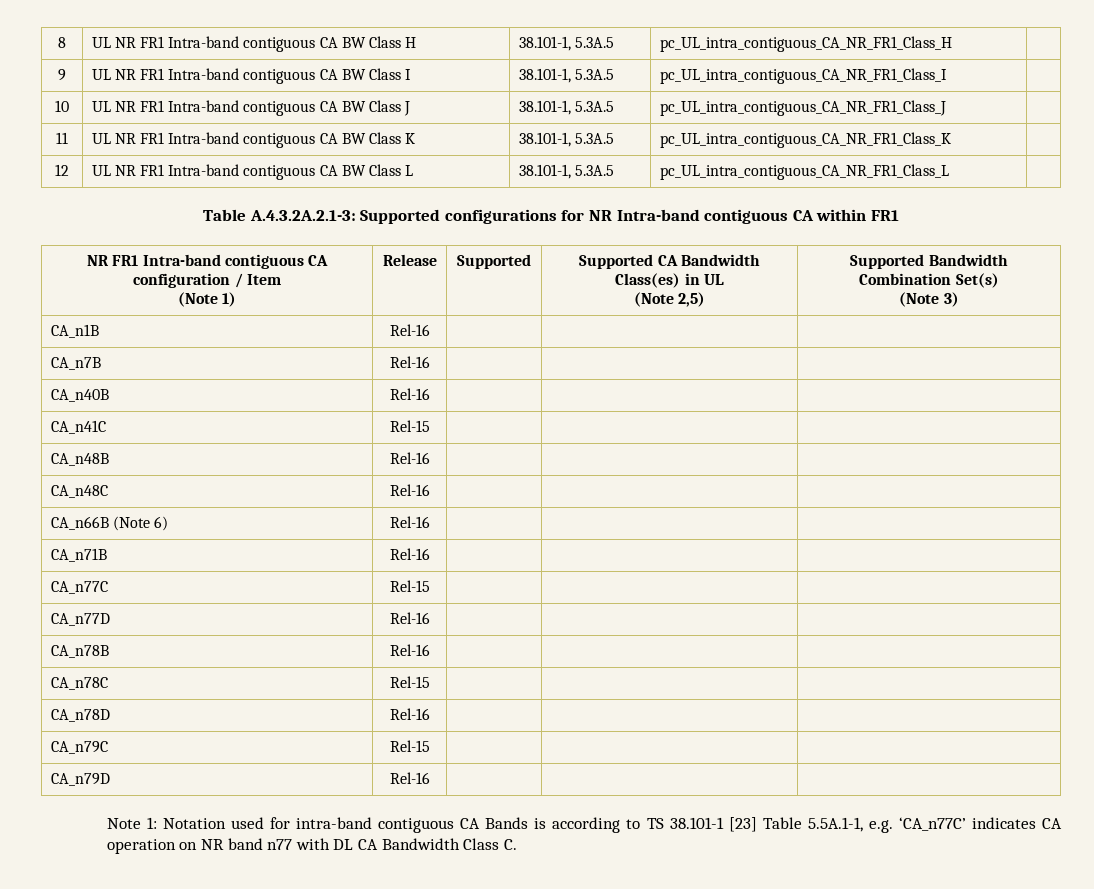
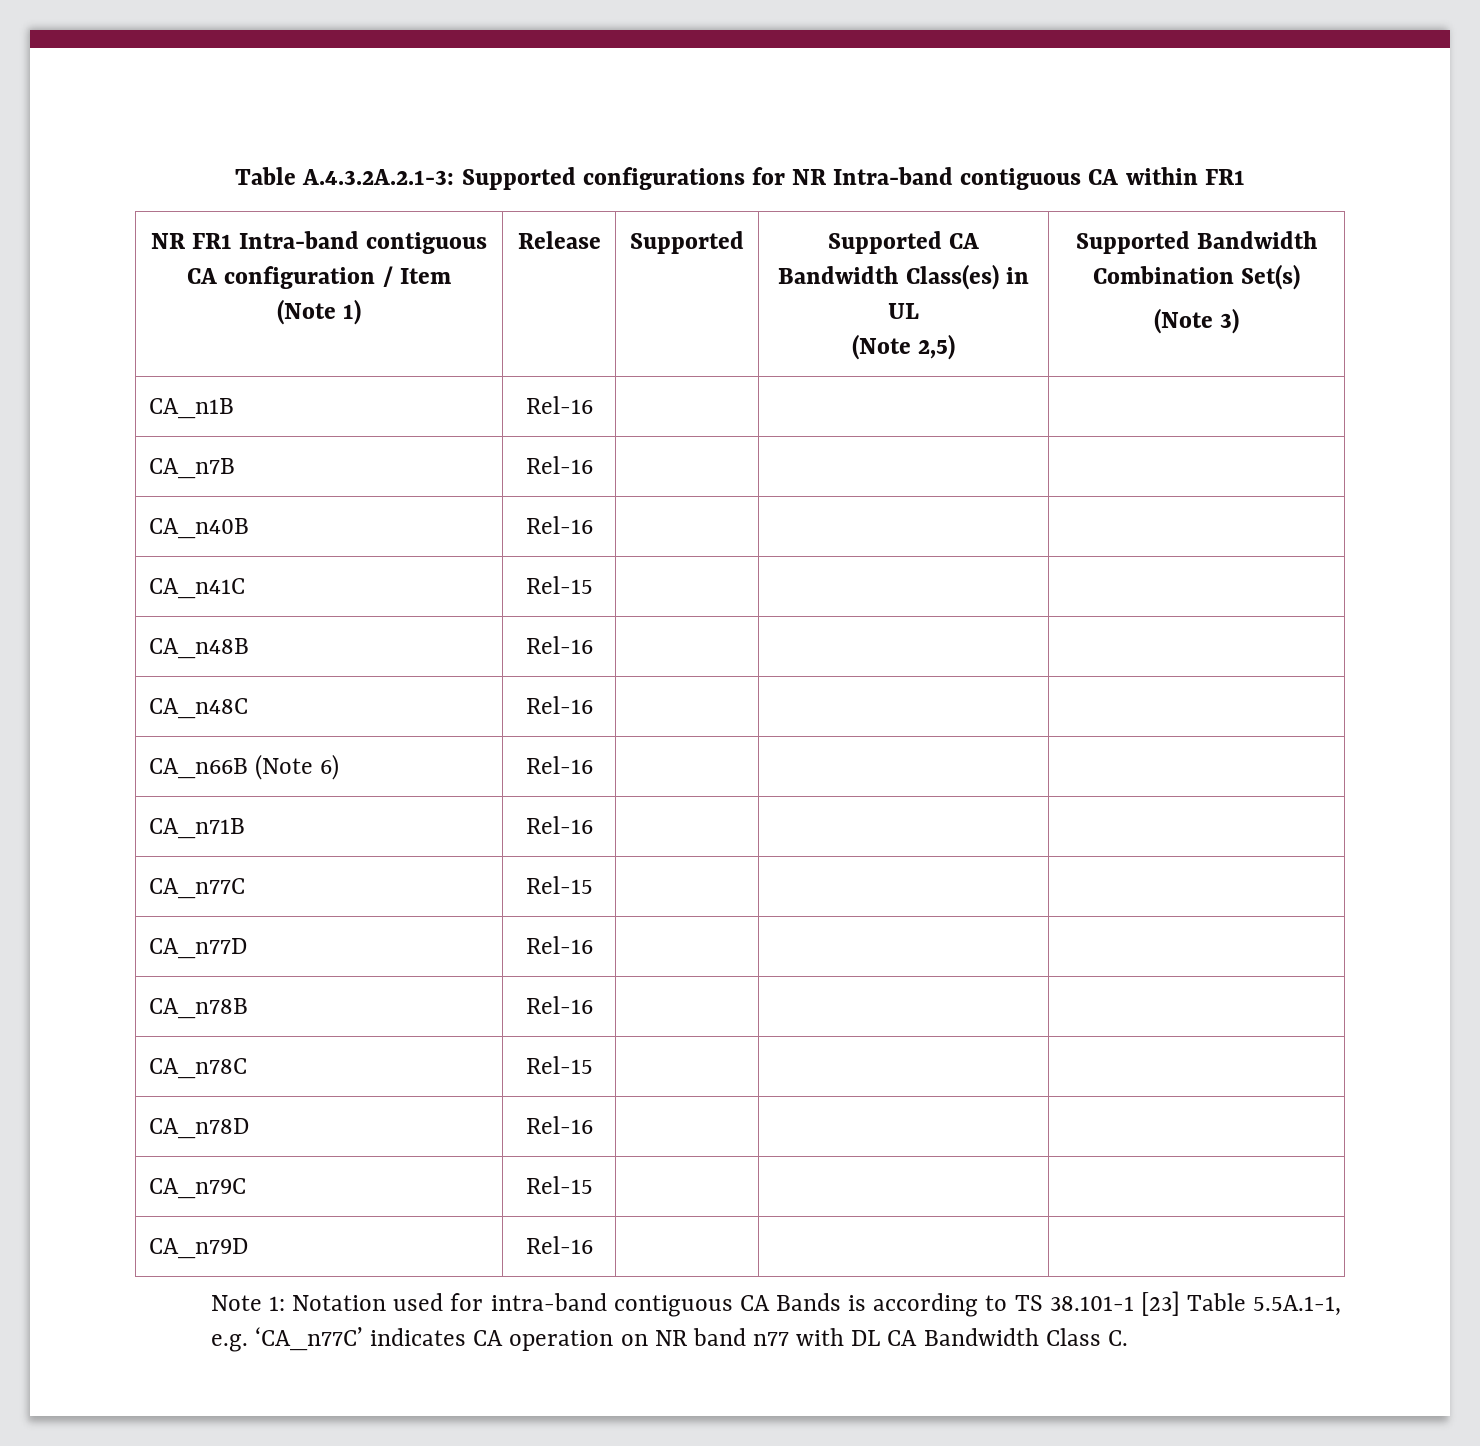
[58,37,66,48] [91,36,417,52] [518,36,614,51] [659,36,952,52] [58,69,66,81] [91,68,412,84] [518,68,614,83] [659,68,947,84] [55,100,69,112] [91,100,411,116] [518,100,614,115] [659,100,946,116] [56,132,68,144] [91,132,416,148] [518,132,614,147] [659,132,951,148] [55,164,69,176] [91,164,414,180] [518,164,614,179] [659,164,949,180] 8 | UL NR FR1 Intra-band contiguous CA BW Class H | 38.101-1, 5.3A.5 | pc_UL_intra_contiguous_CA_NR_FR1_Class_H | // 9 | UL NR FR1 Intra-band contiguous CA BW Class I | 38.101-1, 5.3A.5 | pc_UL_intra_contiguous_CA_NR_FR1_Class_I | // 10 | UL NR FR1 Intra-band contiguous CA BW Class J | 38.101-1, 5.3A.5 | pc_UL_intra_contiguous_CA_NR_FR1_Class_J | // 11 | UL NR FR1 Intra-band contiguous CA BW Class K | 38.101-1, 5.3A.5 | pc_UL_intra_contiguous_CA_NR_FR1_Class_K | // 12 | UL NR FR1 Intra-band contiguous CA BW Class L | 38.101-1, 5.3A.5 | pc_UL_intra_contiguous_CA_NR_FR1_Class_L | // -> (235, 176) none

